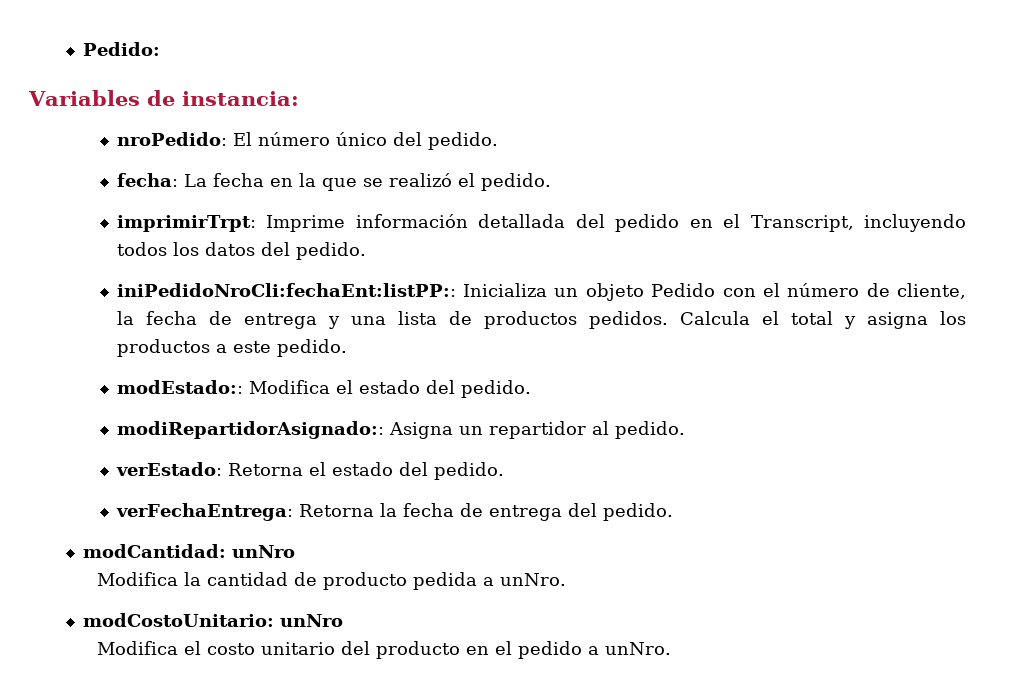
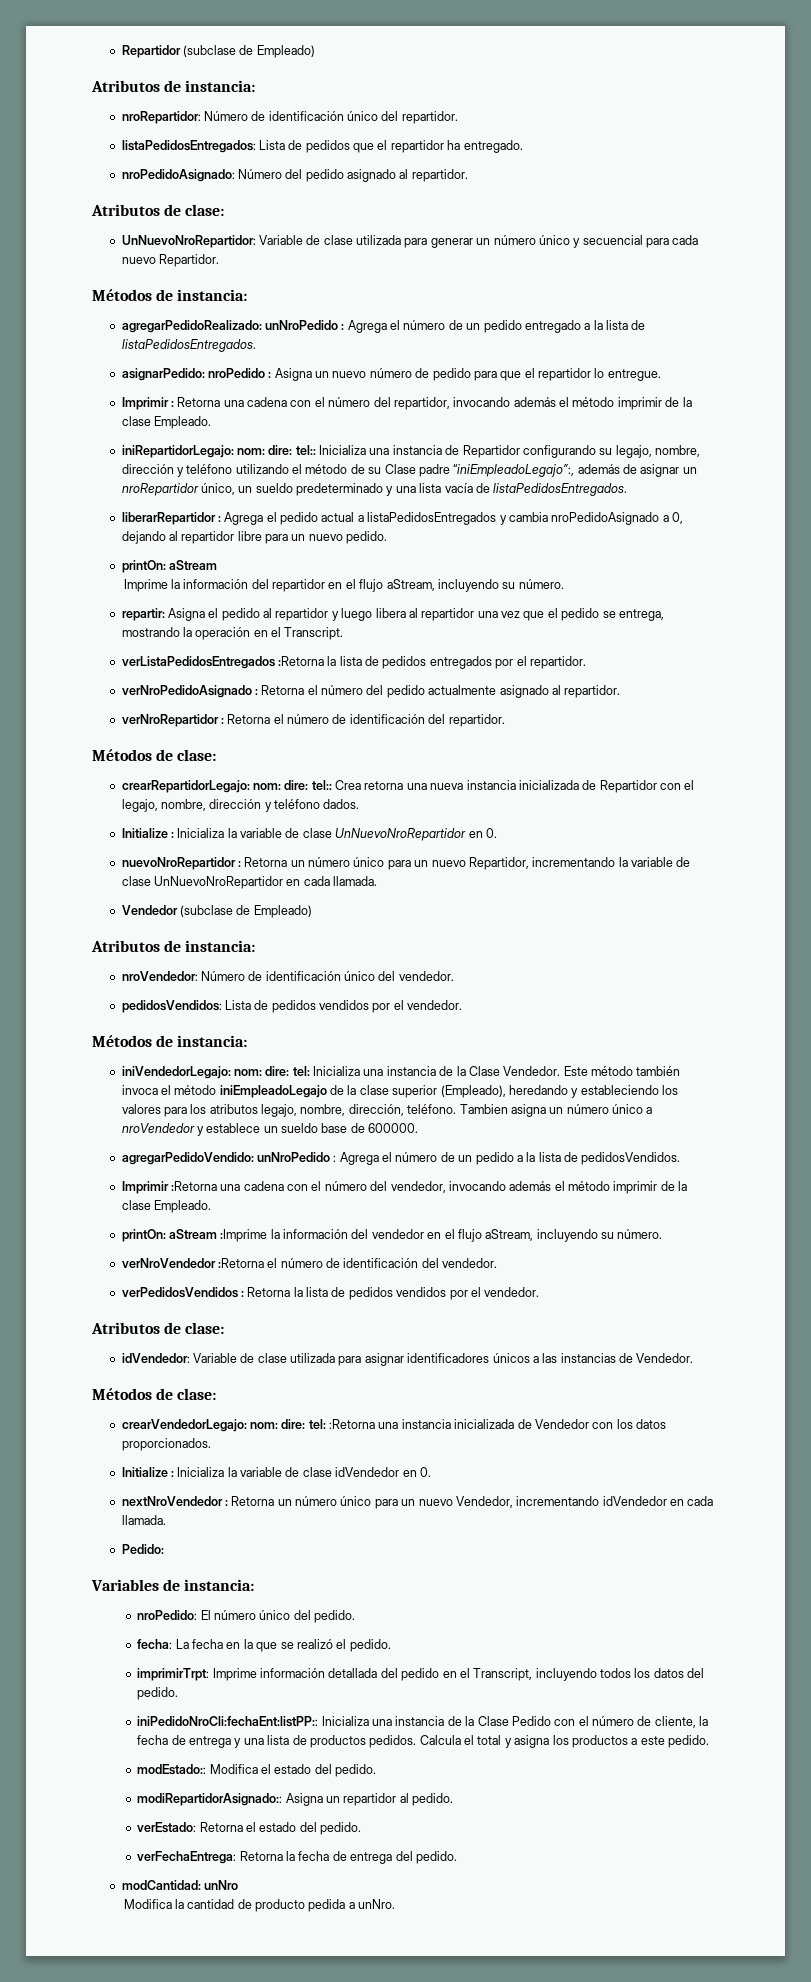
(82, 49) none -> [121,45,315,58] [91,80,256,92] [121,111,458,124] [121,140,523,153] [121,169,468,182] [91,204,225,216] [121,235,699,248] [121,254,219,267] [92,289,248,301] [121,320,646,333] [121,339,256,352] [121,368,661,381] [121,397,692,410] [121,416,211,429] [121,445,701,458] [121,464,697,477] [121,483,628,496] [121,512,684,525] [121,531,388,544] [121,560,217,573] [123,579,564,592] [121,608,664,621] [121,627,344,640] [121,656,586,669] [121,685,621,698] [121,714,505,727] [92,749,217,761] [121,780,695,793] [121,799,360,812] [121,828,497,841] [121,857,691,870] [121,876,378,889] [121,905,312,918] [91,940,256,952] [121,971,454,981] [121,1000,463,1013] [92,1035,248,1047] [121,1066,681,1079] [121,1085,679,1098] [121,1104,653,1117] [121,1123,419,1136] [121,1152,681,1165] [121,1181,688,1194] [121,1200,211,1213] [121,1229,663,1242] [121,1258,498,1268] [121,1287,540,1300] [91,1322,225,1334] [121,1353,694,1366] [92,1388,217,1400] [121,1419,667,1432] [121,1438,211,1451] [121,1467,431,1477] [121,1496,714,1509] [121,1515,166,1525] Repartidor (subclase de Empleado) // Atributos de instancia: // nroRepartidor: Número de identificación único del repartidor. // listaPedidosEntregados: Lista de pedidos que el repartidor ha entregado. // nroPedidoAsignado: Número del pedido asignado al repartidor. // Atributos de clase: // UnNuevoNroRepartidor: Variable de clase utilizada para generar un número único y secuencial para cada nuevo Repartidor. // Métodos de instancia: // agregarPedidoRealizado: unNroPedido : Agrega el número de un pedido entregado a la lista de listaPedidosEntregados. // asignarPedido: nroPedido : Asigna un nuevo número de pedido para que el repartidor lo entregue. // Imprimir : Retorna una cadena con el número del repartidor, invocando además el método imprimir de la clase Empleado. // iniRepartidorLegajo: nom: dire: tel:: Inicializa una instancia de Repartidor configurando su legajo, nombre, dirección y teléfono utilizando el método de su Clase padre “iniEmpleadoLegajo”:, además de asignar un nroRepartidor único, un sueldo predeterminado y una lista vacía de listaPedidosEntregados. // liberarRepartidor : Agrega el pedido actual a listaPedidosEntregados y cambia nroPedidoAsignado a 0, dejando al repartidor libre para un nuevo pedido. // printOn: aStream // Imprime la información del repartidor en el flujo aStream, incluyendo su número. // repartir: Asigna el pedido al repartidor y luego libera al repartidor una vez que el pedido se entrega, mostrando la operación en el Transcript. // verListaPedidosEntregados :Retorna la lista de pedidos entregados por el repartidor. // verNroPedidoAsignado : Retorna el número del pedido actualmente asignado al repartidor. // verNroRepartidor : Retorna el número de identificación del repartidor. // Métodos de clase: // crearRepartidorLegajo: nom: dire: tel:: Crea retorna una nueva instancia inicializada de Repartidor con el legajo, nombre, dirección y teléfono dados. // Initialize : Inicializa la variable de clase UnNuevoNroRepartidor en 0. // nuevoNroRepartidor : Retorna un número único para un nuevo Repartidor, incrementando la variable de clase UnNuevoNroRepartidor en cada llamada. // Vendedor (subclase de Empleado) // Atributos de instancia: // nroVendedor: Número de identificación único del vendedor. // pedidosVendidos: Lista de pedidos vendidos por el vendedor. // Métodos de instancia: // iniVendedorLegajo: nom: dire: tel: Inicializa una instancia de la Clase Vendedor. Este método también invoca el método iniEmpleadoLegajo de la clase superior (Empleado), heredando y estableciendo los valores para los atributos legajo, nombre, dirección, teléfono. Tambien asigna un número único a nroVendedor y establece un sueldo base de 600000. // agregarPedidoVendido: unNroPedido : Agrega el número de un pedido a la lista de pedidosVendidos. // Imprimir :Retorna una cadena con el número del vendedor, invocando además el método imprimir de la clase Empleado. // printOn: aStream :Imprime la información del vendedor en el flujo aStream, incluyendo su número. // verNroVendedor :Retorna el número de identificación del vendedor. // verPedidosVendidos : Retorna la lista de pedidos vendidos por el vendedor. // Atributos de clase: // idVendedor: Variable de clase utilizada para asignar identificadores únicos a las instancias de Vendedor. // Métodos de clase: // crearVendedorLegajo: nom: dire: tel: :Retorna una instancia inicializada de Vendedor con los datos proporcionados. // Initialize : Inicializa la variable de clase idVendedor en 0. // nextNroVendedor : Retorna un número único para un nuevo Vendedor, incrementando idVendedor en cada llamada. //
[554,283,644,301] un objeto -> [372,1716,509,1726] una instancia de la Clase
[82,613,343,627] [96,641,671,659] // modCostoUnitario: unNro // Modifica el costo unitario del producto en el pedido a unNro. -> (396, 1904) none

